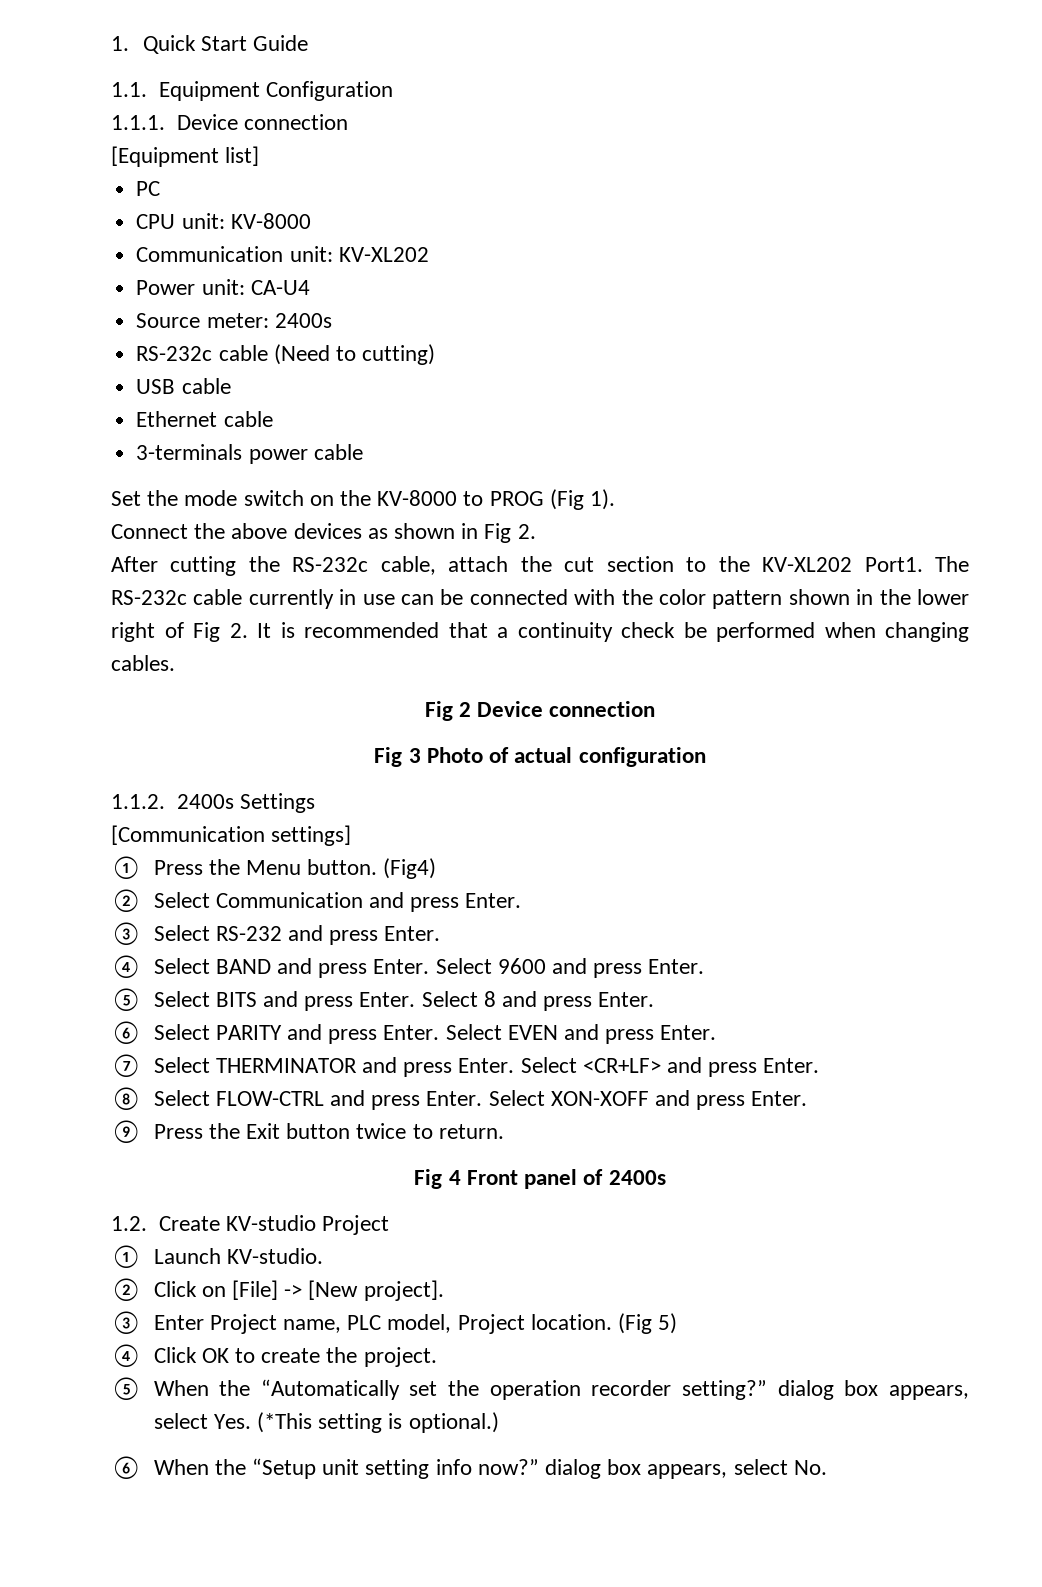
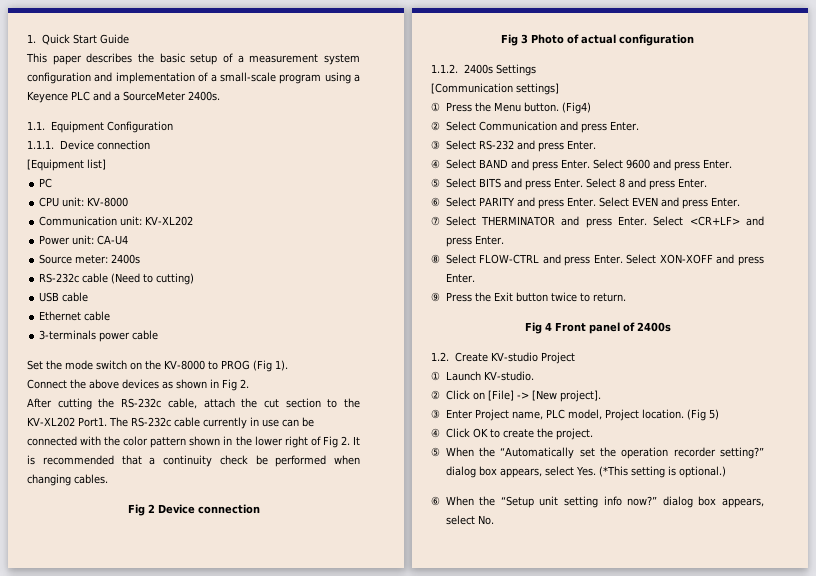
(309, 43) none -> [26,53,360,65] [27,72,360,84] [27,91,220,103] // This paper describes the basic setup of a measurement system configuration and implementation of a small-scale program using a Keyence PLC and a SourceMeter 2400s.

